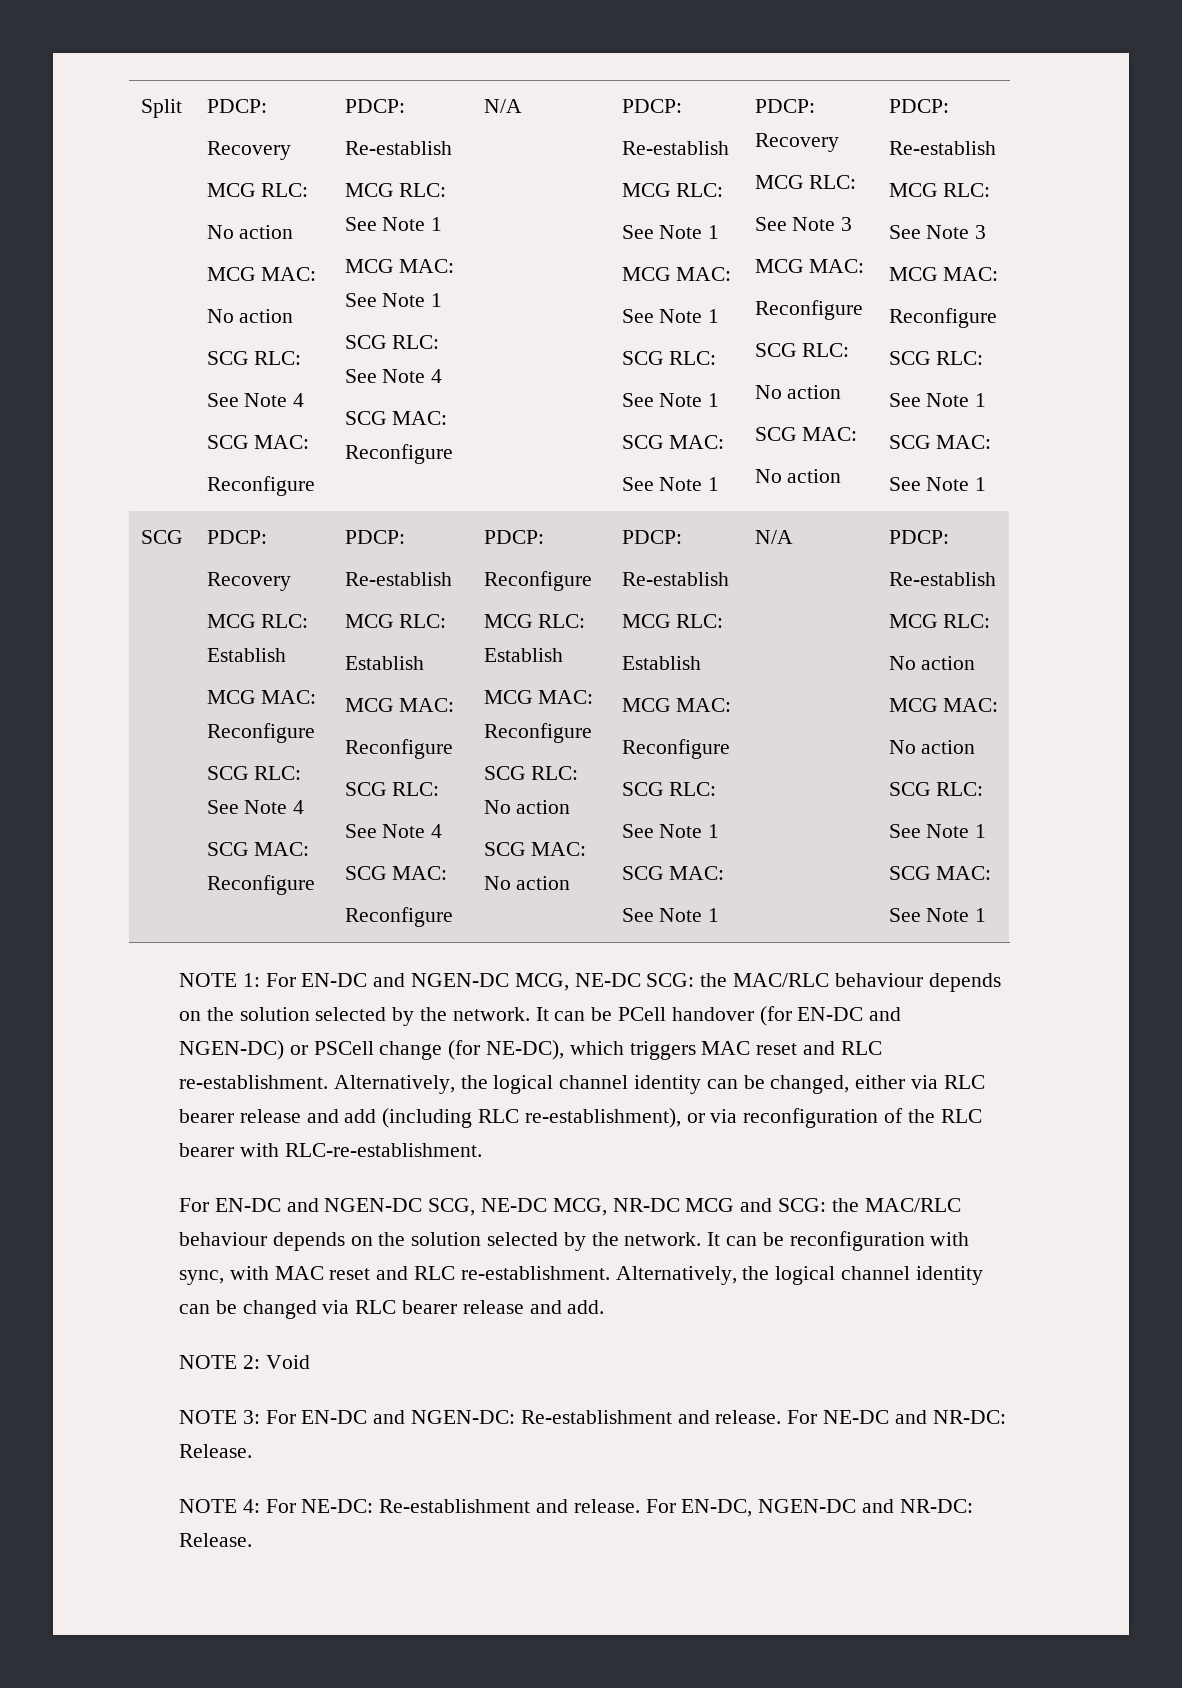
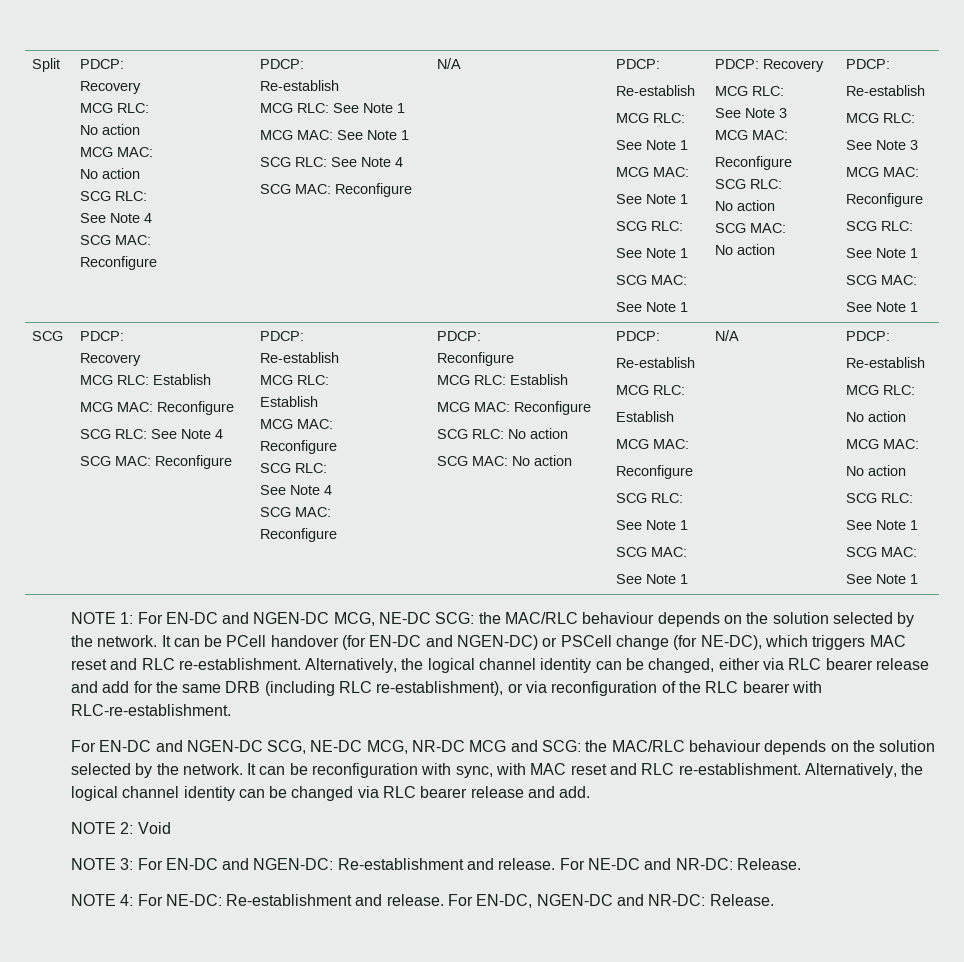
(377, 1116) none -> [133,681,261,693] for the same DRB

